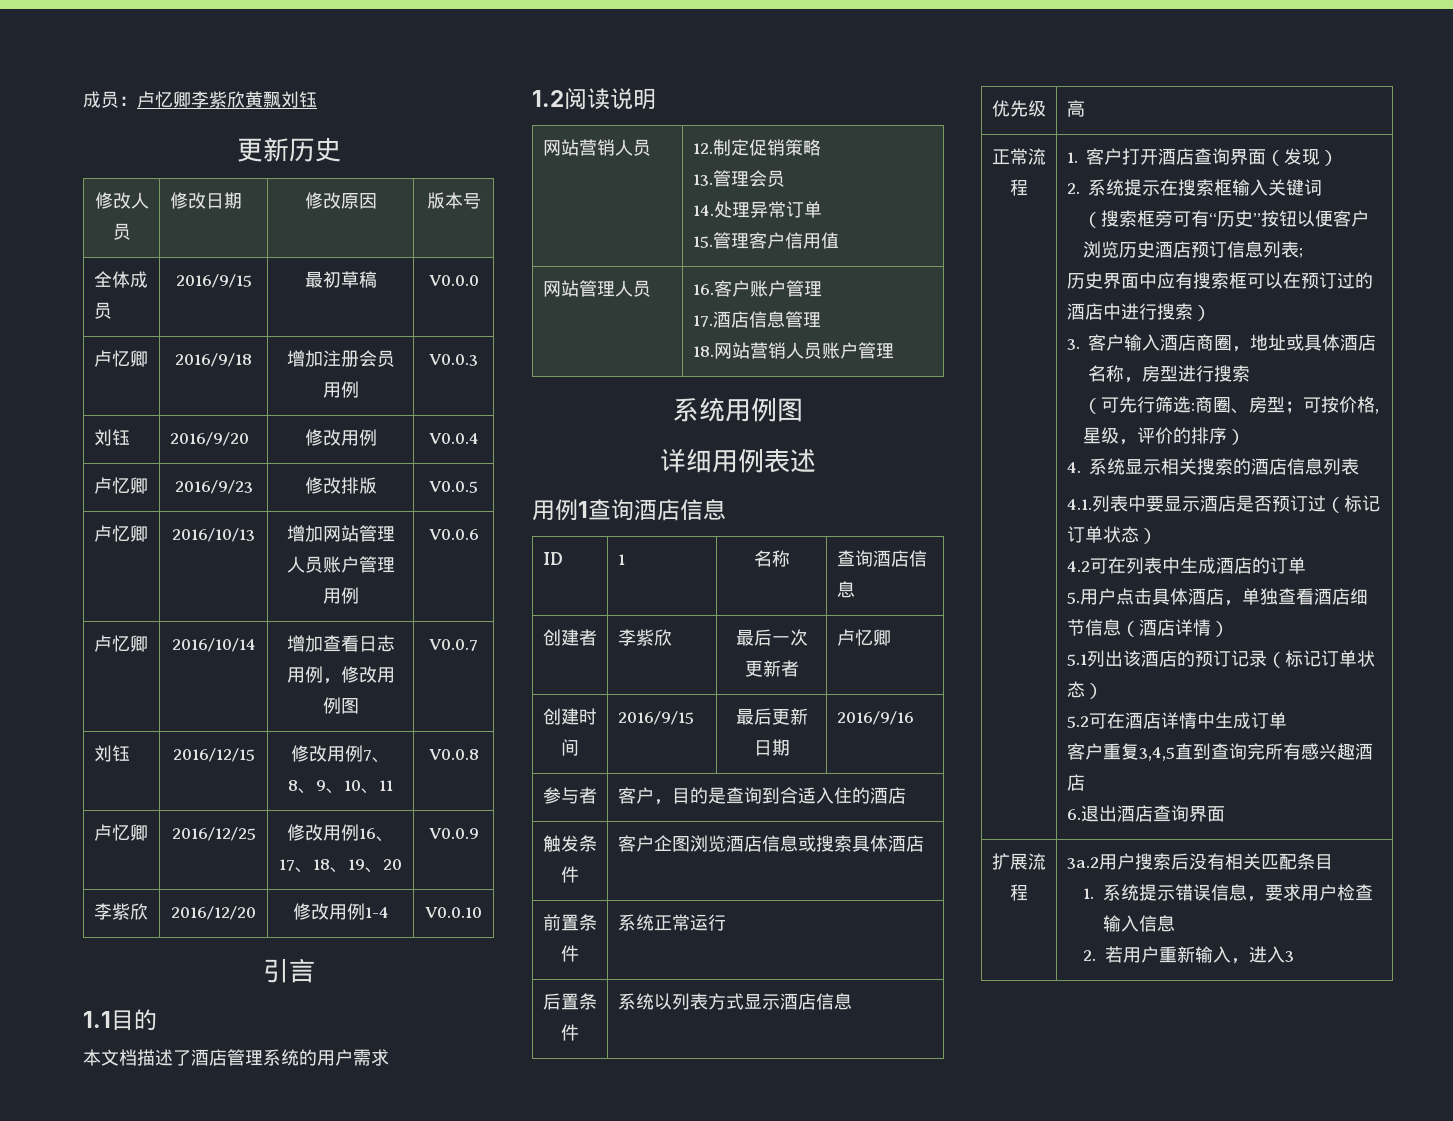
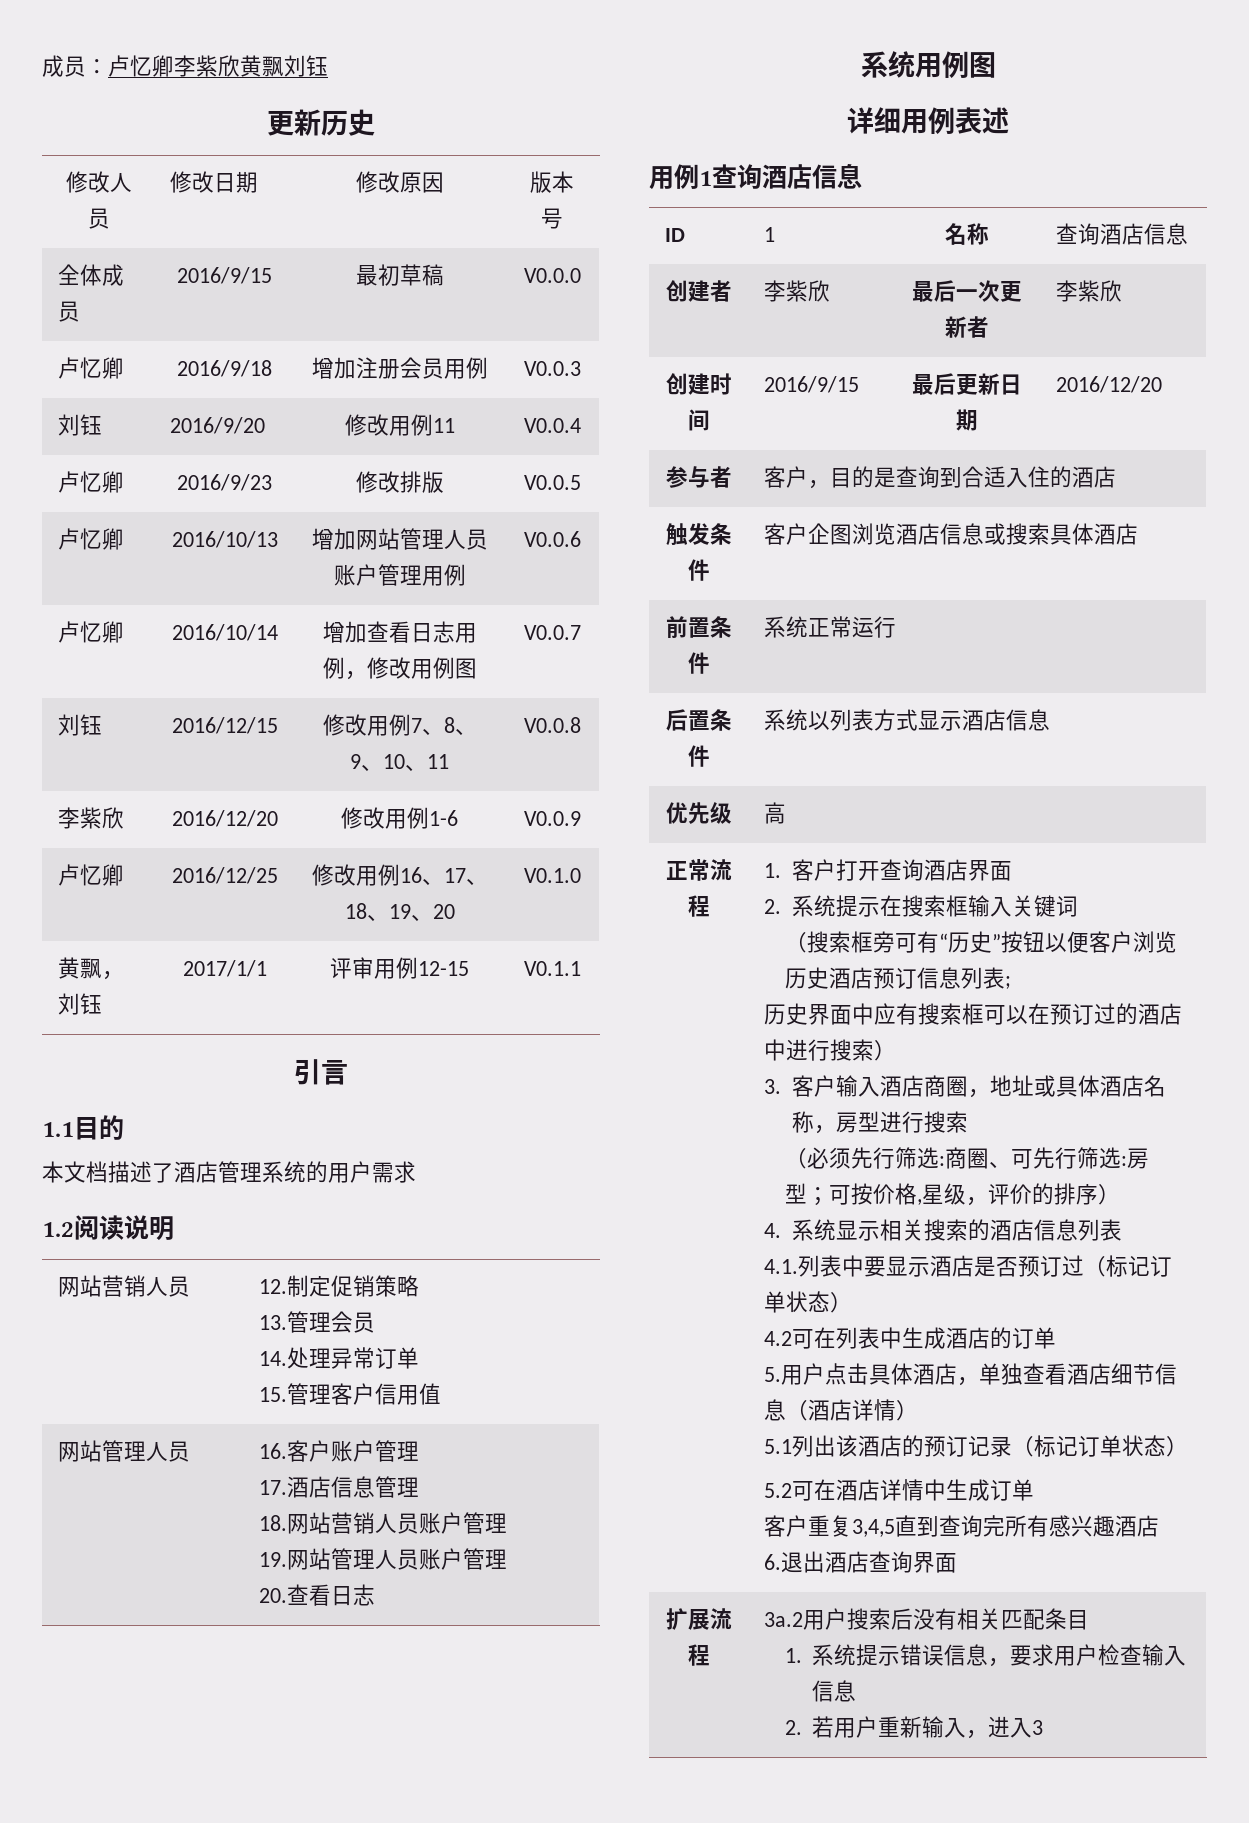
(377, 437) none -> [432,418,455,433] 11
(479, 754) none -> [57,807,124,829] [171,810,278,827] [341,807,458,829] [523,811,581,826] // 李紫欣 | 2016/12/20 | 修改用例1-6 | V0.0.9
[428,828,479,839] [93,903,148,920] [171,906,256,920] [292,903,389,920] [425,907,482,918] V0.0.9 // 李紫欣 | 2016/12/20 | 修改用例1-4 | V0.0.10 -> [523,868,581,883] [57,957,124,980] [57,993,102,1015] [182,960,267,977] [330,957,469,979] [523,961,581,976] V0.1.0 // 黄飘，刘钰 | 2017/1/1 | 评审用例12-15 | V0.1.1
(894, 351) none -> [258,1548,507,1570] [258,1584,375,1606] // 19.网站管理人员账户管理 // 20.查看日志
[836,629,891,646] 卢忆卿 -> [1055,280,1122,302] 李紫欣
[836,711,914,725] 2016/9/16 -> [1055,376,1162,393] 2016/12/20
[1158,148,1339,166] 酒店查询界面（发现） -> [879,859,1012,881] 查询酒店界面
[1101,397,1120,413] 可 -> [806,1147,851,1169] 必须
(1250, 411) none -> [1010,1147,1127,1169] 可先行筛选:

